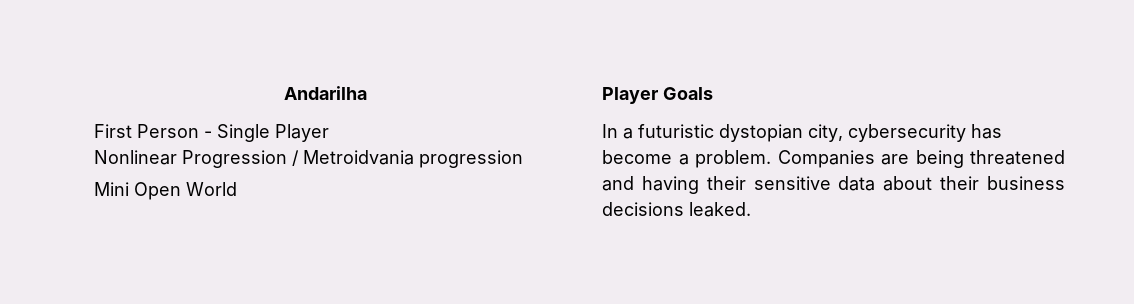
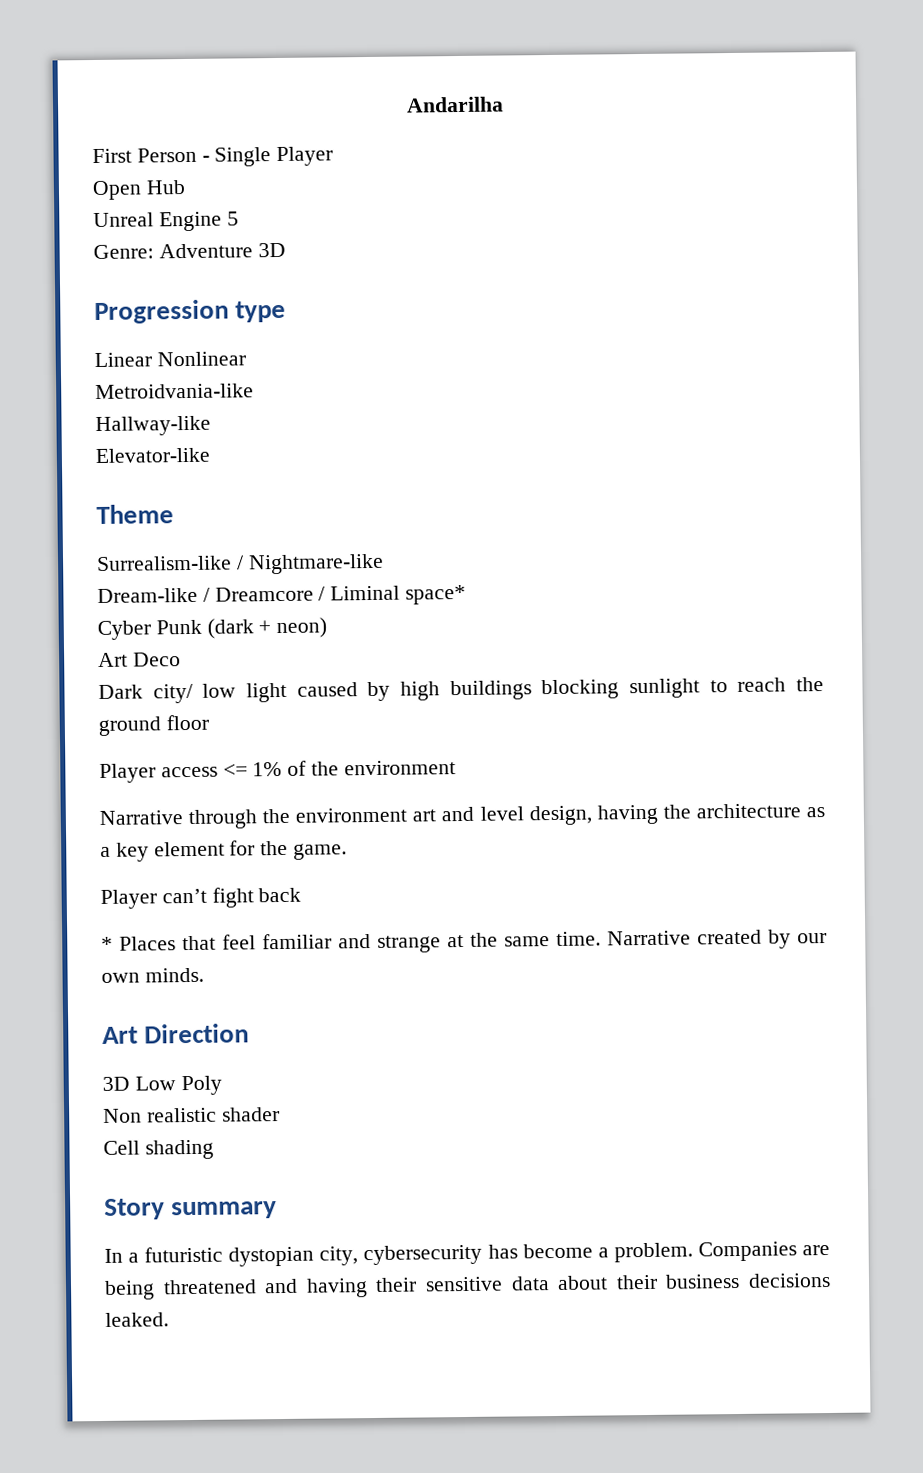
[94,150,523,168] [94,182,237,200] [602,87,713,104] Nonlinear Progression / Metroidvania progression // Mini Open World // Player Goals -> [92,180,186,201] [93,211,239,232] [93,242,286,260] [94,299,287,325] [94,351,246,368] [95,383,254,400] [95,415,211,437] [95,447,210,464] [96,504,174,524] [97,553,384,575] [97,584,467,605] [97,617,328,640] [98,652,181,667] [98,677,824,704] [98,714,209,736] [99,760,456,783] [99,803,825,830] [100,840,348,862] [100,887,302,909] [101,929,827,953] [101,967,204,983] [102,1023,250,1044] [102,1075,222,1096] [103,1107,280,1123] [103,1139,214,1160] [104,1198,278,1220] Open Hub // Unreal Engine 5 // Genre: Adventure 3D // Progression type // Linear Nonlinear // Metroidvania-like // Hallway-like // Elevator-like // Theme // Surrealism-like / Nightmare-like // Dream-like / Dreamcore / Liminal space* // Cyber Punk (dark + neon) // Art Deco // Dark city/ low light caused by high buildings blocking sunlight to reach the ground floor // Player access <= 1% of the environment // Narrative through the environment art and level design, having the architecture as a key element for the game. // Player can’t fight back // * Places that feel familiar and strange at the same time. Narrative created by our own minds. // Art Direction // 3D Low Poly // Non realistic shader // Cell shading // Story summary

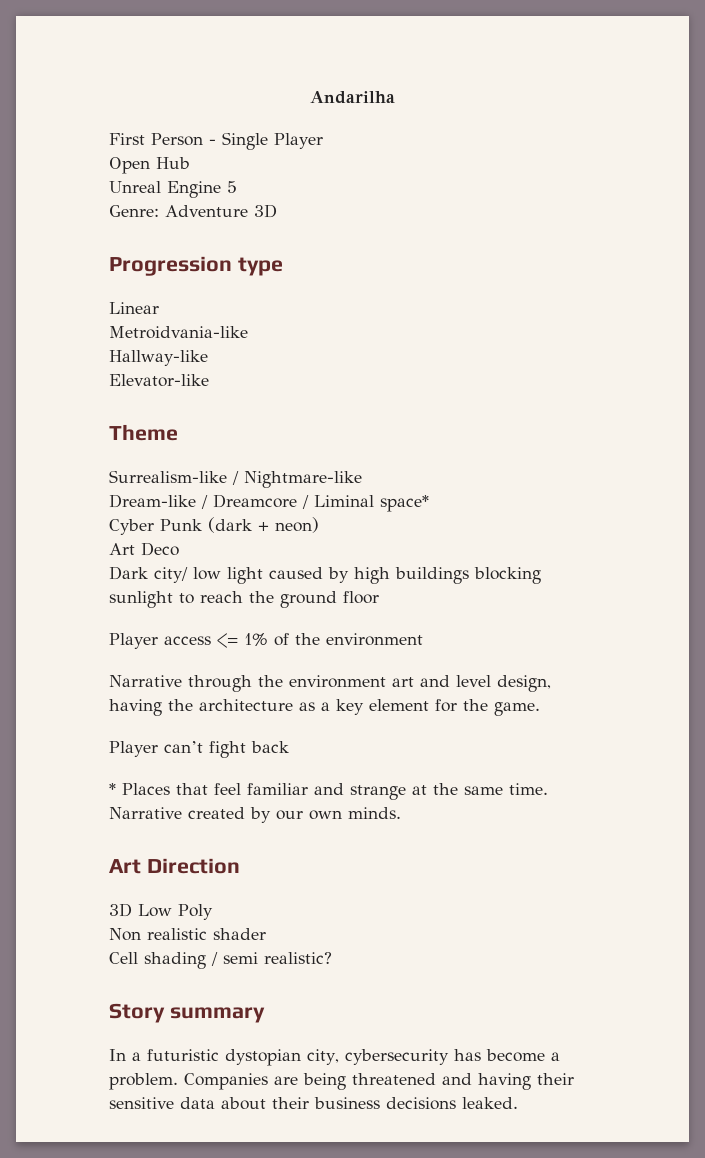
[156,351,246,367] Nonlinear -> (159, 308) none
(214, 1149) none -> [211,952,332,966] / semi realistic?

